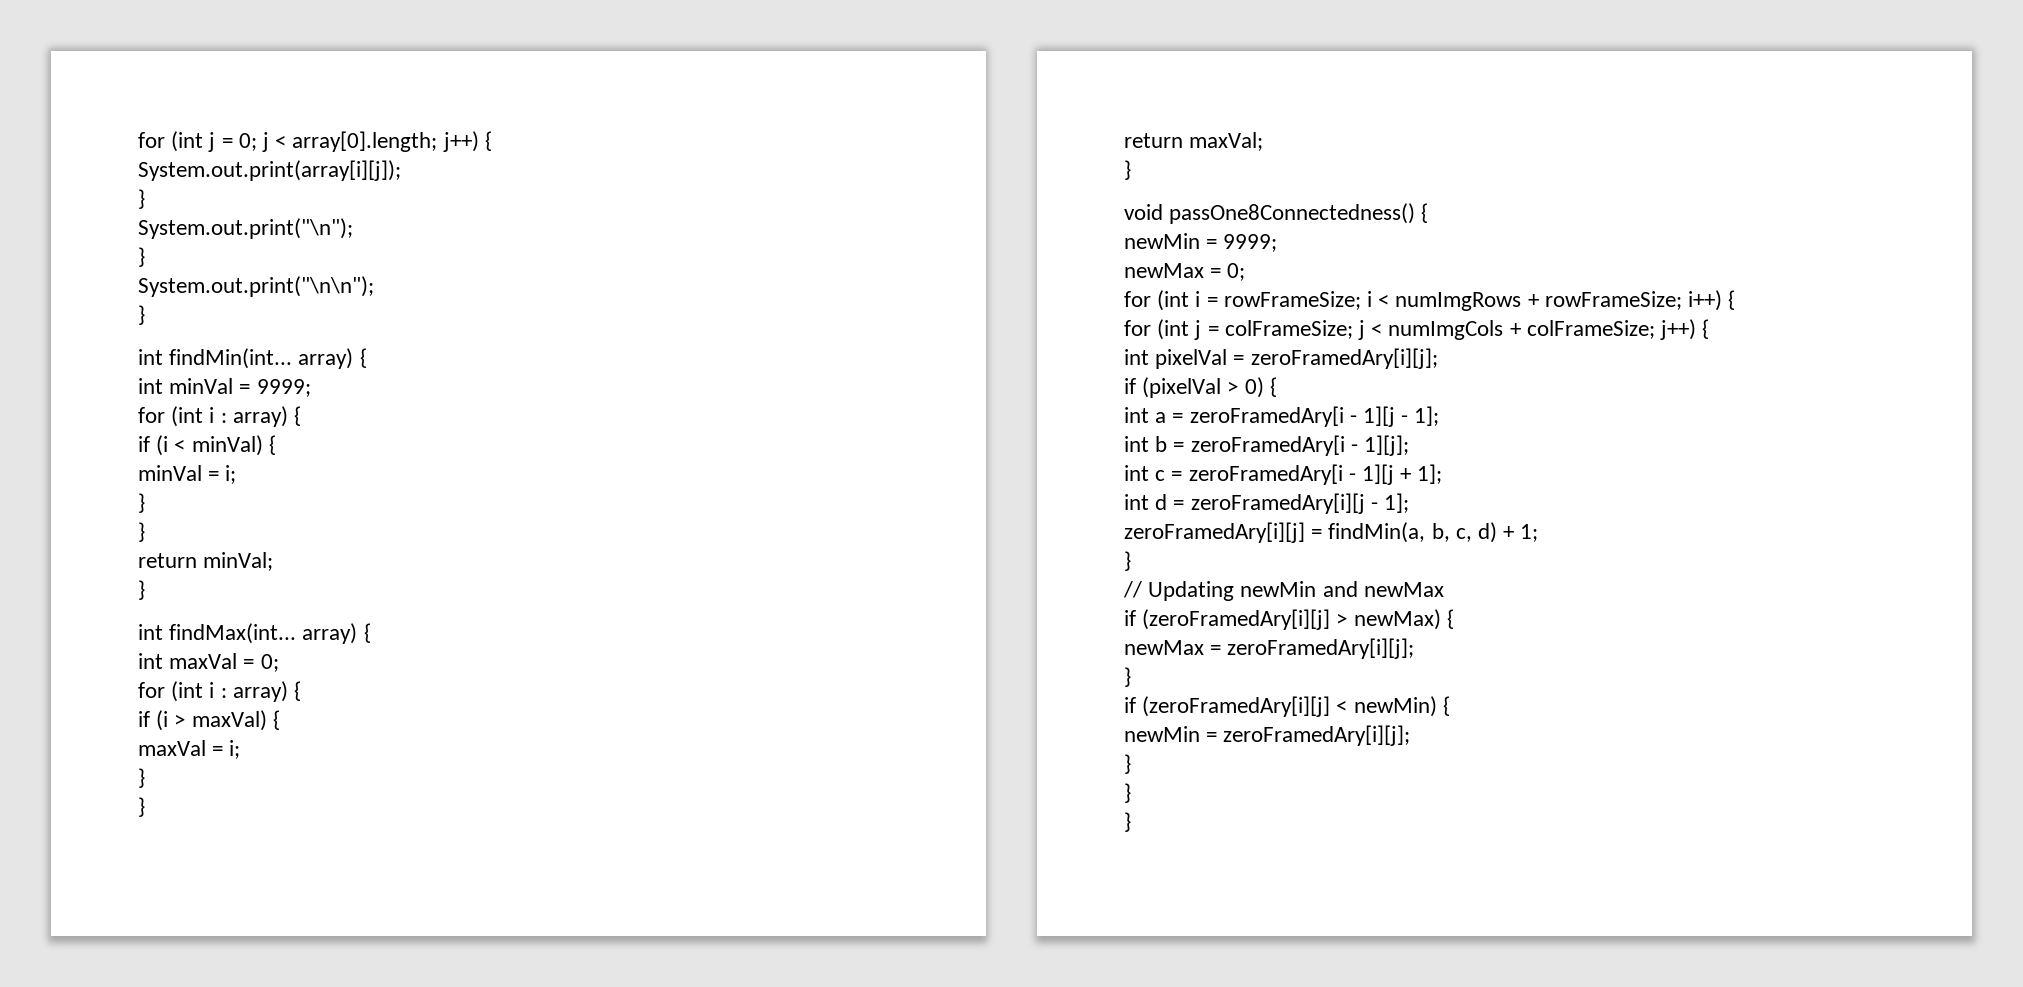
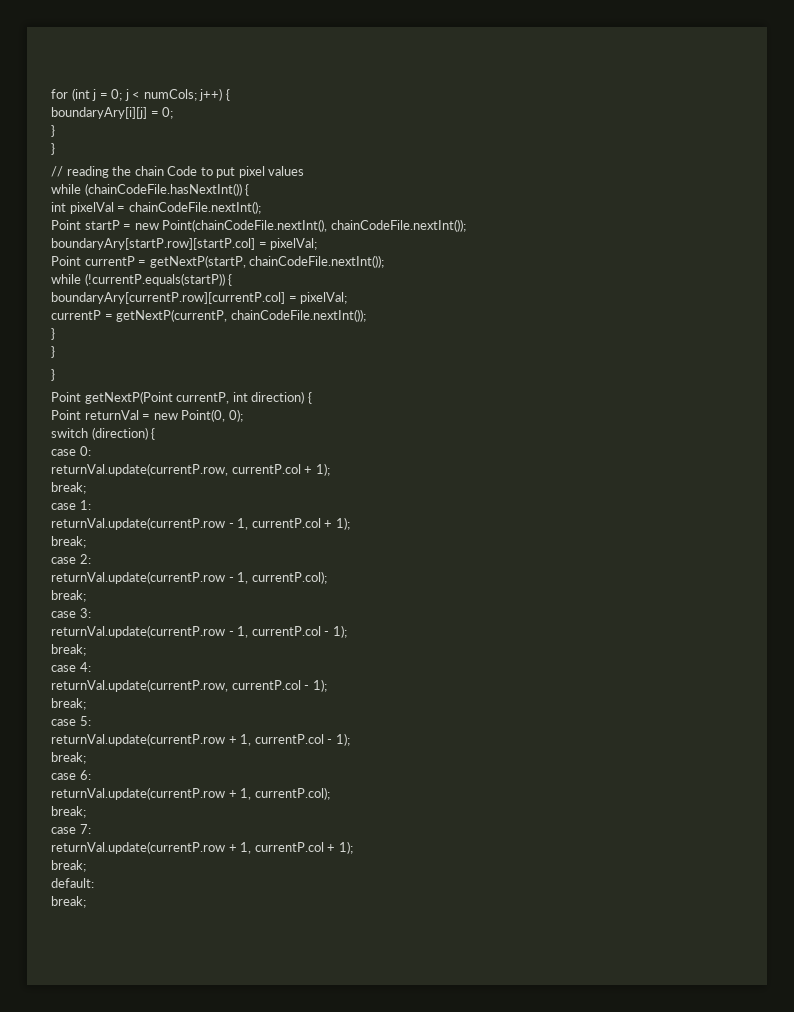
[292,131,492,152] [138,160,401,181] [138,189,145,209] [138,218,353,239] [138,247,145,267] [138,276,374,297] [138,305,145,325] [138,348,367,369] [138,378,311,397] [138,406,302,427] [138,435,276,456] [138,465,237,484] [138,493,145,513] [138,522,145,542] [138,552,274,571] [138,580,145,600] [138,623,371,644] [138,653,279,672] [138,681,302,702] [138,710,280,731] [138,740,241,759] [138,768,145,788] [138,797,145,817] [1124,132,1264,151] [1124,160,1131,180] [1124,203,1429,224] [1124,233,1278,252] [1124,263,1246,281] [1124,290,1736,311] [1124,319,1710,340] [1124,348,1438,369] [1124,377,1277,398] [1124,406,1440,427] [1124,435,1410,456] [1124,464,1443,485] [1124,493,1410,514] [1124,522,1539,543] [1124,551,1131,571] [1123,581,1444,601] [1124,609,1454,630] [1124,638,1415,659] [1124,667,1131,687] [1124,696,1450,717] [1124,725,1411,746] [1124,754,1131,774] [1124,783,1131,803] [1124,812,1131,832] array[0].length; j++) { // System.out.print(array[i][j]); // } // System.out.print("\n"); // } // System.out.print("\n\n"); // } // int findMin(int... array) { // int minVal = 9999; // for (int i : array) { // if (i < minVal) { // minVal = i; // } // } // return minVal; // } // int findMax(int... array) { // int maxVal = 0; // for (int i : array) { // if (i > maxVal) { // maxVal = i; // } // } // return maxVal; // } // void passOne8Connectedness() { // newMin = 9999; // newMax = 0; // for (int i = rowFrameSize; i < numImgRows + rowFrameSize; i++) { // for (int j = colFrameSize; j < numImgCols + colFrameSize; j++) { // int pixelVal = zeroFramedAry[i][j]; // if (pixelVal > 0) { // int a = zeroFramedAry[i - 1][j - 1]; // int b = zeroFramedAry[i - 1][j]; // int c = zeroFramedAry[i - 1][j + 1]; // int d = zeroFramedAry[i][j - 1]; // zeroFramedAry[i][j] = findMin(a, b, c, d) + 1; // } // // Updating newMin and newMax // if (zeroFramedAry[i][j] > newMax) { // newMax = zeroFramedAry[i][j]; // } // if (zeroFramedAry[i][j] < newMin) { // newMin = zeroFramedAry[i][j]; // } // } // } -> [143,88,230,101] [51,107,174,119] [51,125,55,137] [51,143,55,155] [51,166,305,178] [51,183,250,196] [51,201,261,214] [51,219,466,232] [51,238,318,250] [51,255,385,268] [51,273,233,286] [51,292,348,304] [51,309,366,322] [51,328,55,340] [51,346,55,358] [51,369,55,381] [51,391,312,404] [51,409,243,422] [51,427,156,440] [51,446,91,456] [51,463,330,476] [51,482,86,494] [51,500,91,510] [51,517,350,530] [51,536,86,548] [51,554,91,564] [51,571,327,584] [51,590,86,602] [51,608,91,618] [51,625,347,638] [51,644,86,656] [51,662,91,672] [51,679,327,692] [51,698,86,710] [51,716,91,726] [51,733,350,746] [51,752,86,764] [51,770,91,780] [51,787,330,800] [51,806,86,818] [51,824,91,834] [51,841,353,854] [51,860,86,872] [51,878,94,888] [51,896,86,908] numCols; j++) { // boundaryAry[i][j] = 0; // } // } // // reading the chain Code to put pixel values // while (chainCodeFile.hasNextInt()) { // int pixelVal = chainCodeFile.nextInt(); // Point startP = new Point(chainCodeFile.nextInt(), chainCodeFile.nextInt()); // boundaryAry[startP.row][startP.col] = pixelVal; // Point currentP = getNextP(startP, chainCodeFile.nextInt()); // while (!currentP.equals(startP)) { // boundaryAry[currentP.row][currentP.col] = pixelVal; // currentP = getNextP(currentP, chainCodeFile.nextInt()); // } // } // } // Point getNextP(Point currentP, int direction) { // Point returnVal = new Point(0, 0); // switch (direction) { // case 0: // returnVal.update(currentP.row, currentP.col + 1); // break; // case 1: // returnVal.update(currentP.row - 1, currentP.col + 1); // break; // case 2: // returnVal.update(currentP.row - 1, currentP.col); // break; // case 3: // returnVal.update(currentP.row - 1, currentP.col - 1); // break; // case 4: // returnVal.update(currentP.row, currentP.col - 1); // break; // case 5: // returnVal.update(currentP.row + 1, currentP.col - 1); // break; // case 6: // returnVal.update(currentP.row + 1, currentP.col); // break; // case 7: // returnVal.update(currentP.row + 1, currentP.col + 1); // break; // default: // break;

